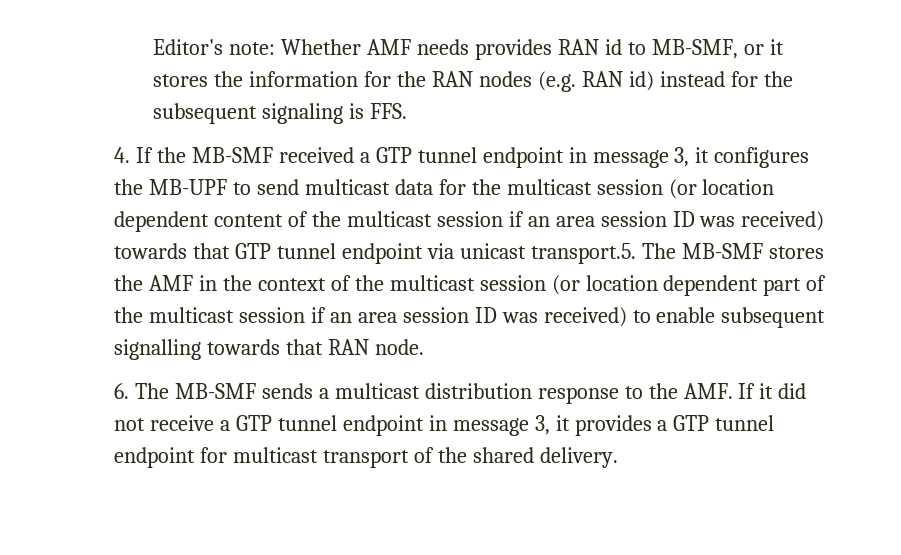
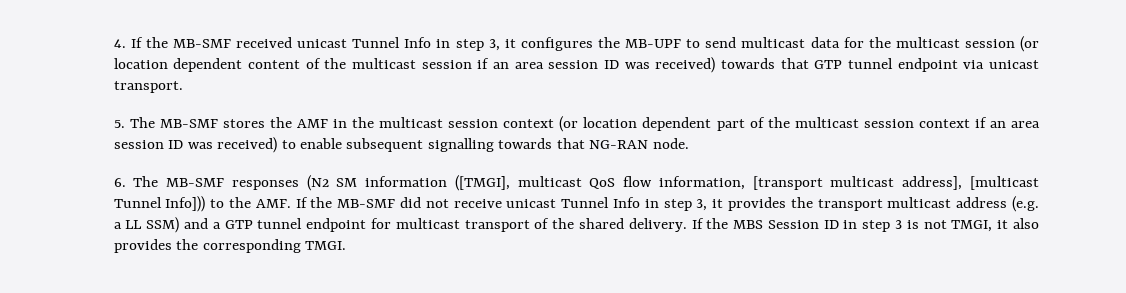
[153,39,784,60] [153,71,793,92] [153,103,408,124] Editor's note: Whether AMF needs provides RAN id to MB-SMF, or it stores the information for the RAN nodes (e.g. RAN id) instead for the subsequent signaling is FFS. // -> (113, 43) none
[359,147,669,168] a GTP tunnel endpoint in message -> [297,37,484,51] unicast Tunnel Info in step
[530,243,636,264] transport.5. -> [113,81,183,93] [113,120,125,128] transport. // 5.
[257,275,546,291] context of the multicast session -> [379,117,555,128] multicast session context
(306, 315) none -> [918,119,970,128] context
[327,339,369,355] RAN -> [589,140,649,149] NG-RAN
[261,383,619,404] sends a multicast distribution response -> [231,175,1040,191] [113,196,206,212] responses (N2 SM information ([TMGI], multicast QoS flow information, [transport multicast address], [multicast Tunnel Info]))
[759,383,774,399] it -> [310,197,396,208] the MB-SMF
[220,415,652,436] a GTP tunnel endpoint in message 3, it provides -> [506,196,1039,212] [113,217,209,233] unicast Tunnel Info in step 3, it provides the transport multicast address (e.g. a LL SSM) and
(618, 457) none -> [691,218,1040,232] [113,239,347,253] If the MBS Session ID in step 3 is not TMGI, it also provides the corresponding TMGI.

